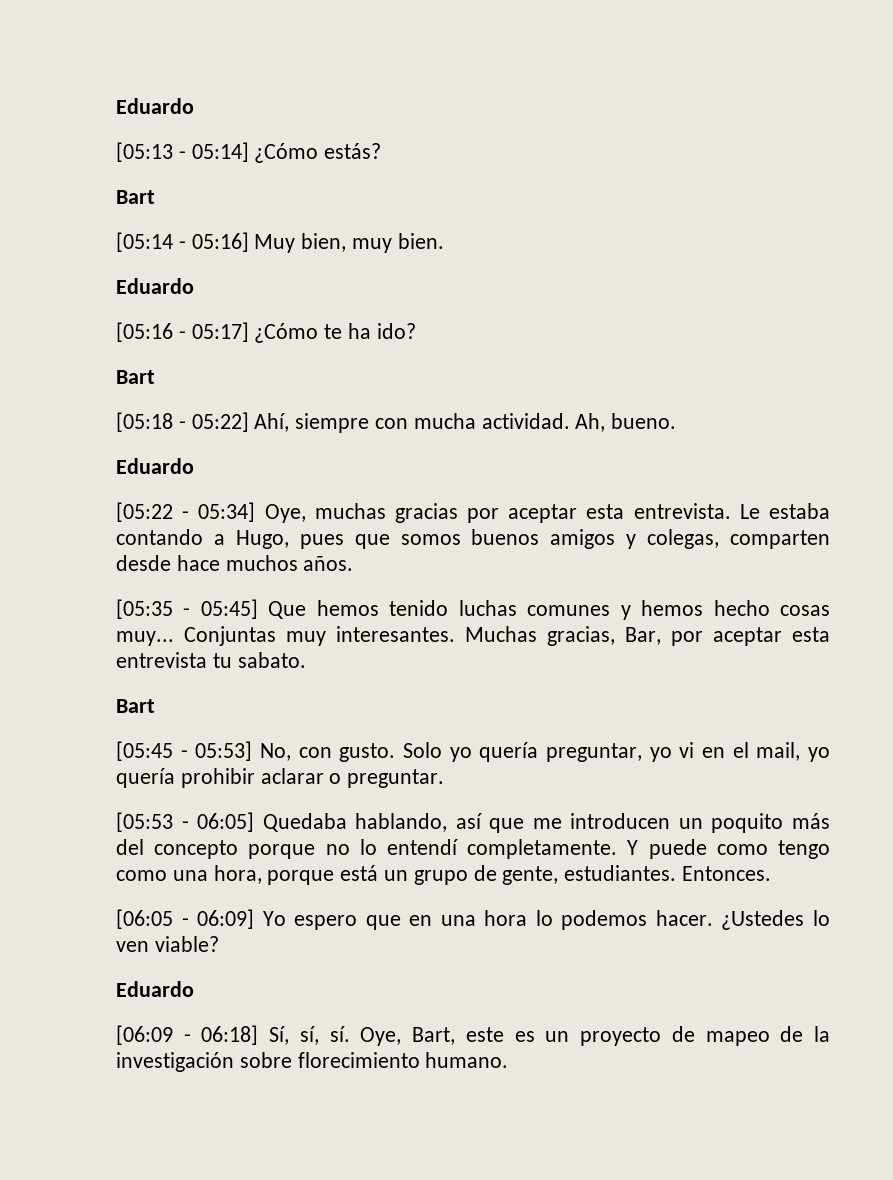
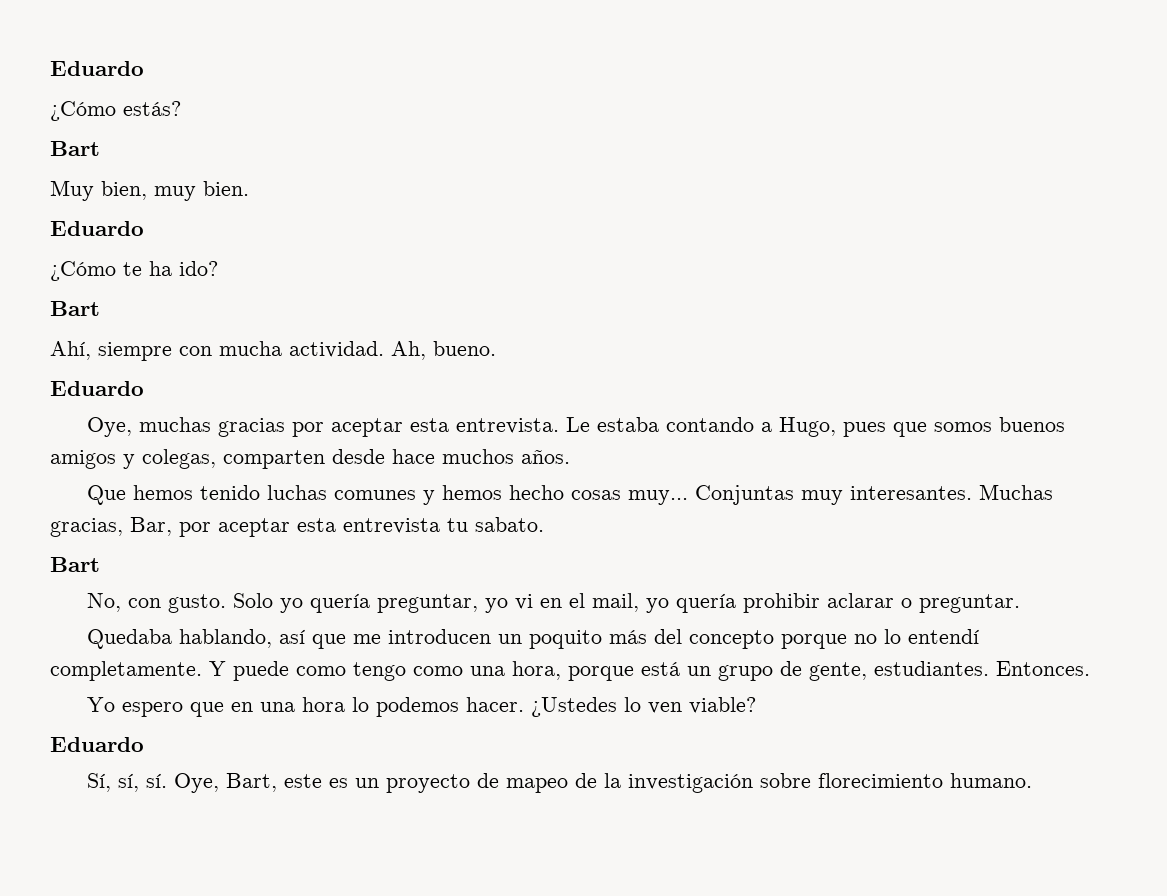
[116,98,194,114] [116,142,249,162] Eduardo // [05:13 - 05:14] -> [50,61,144,76] Eduardo //
[116,232,249,252] [05:14 - 05:16] -> (100, 148) none
[116,322,249,342] [05:16 - 05:17] -> (144, 228) none
[116,412,249,432] [05:18 - 05:22] -> (100, 308) none
[116,502,256,522] [05:22 - 05:34] -> (144, 388) none
[116,599,258,619] [05:35 - 05:45] -> (570, 456) none
[116,741,253,761] [05:45 - 05:53] -> (100, 564) none
[116,812,255,832] [05:53 - 06:05] -> (1020, 603) none
[116,909,255,929] [06:05 - 06:09] -> (1090, 668) none
[116,1025,259,1045] [06:09 - 06:18] -> (144, 744) none

